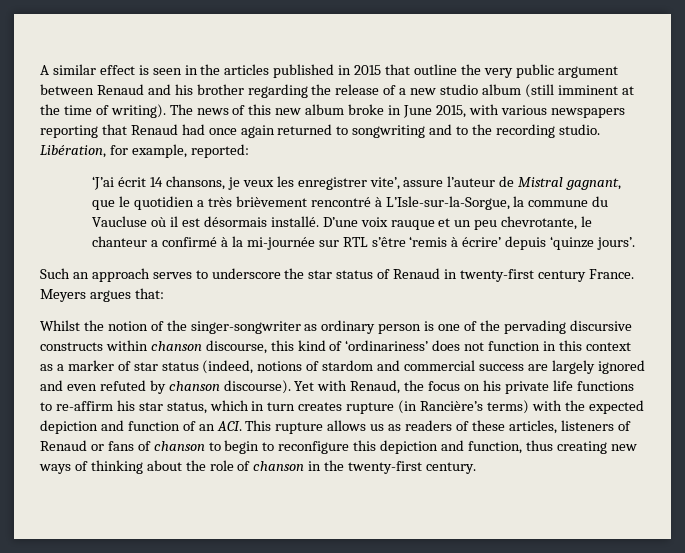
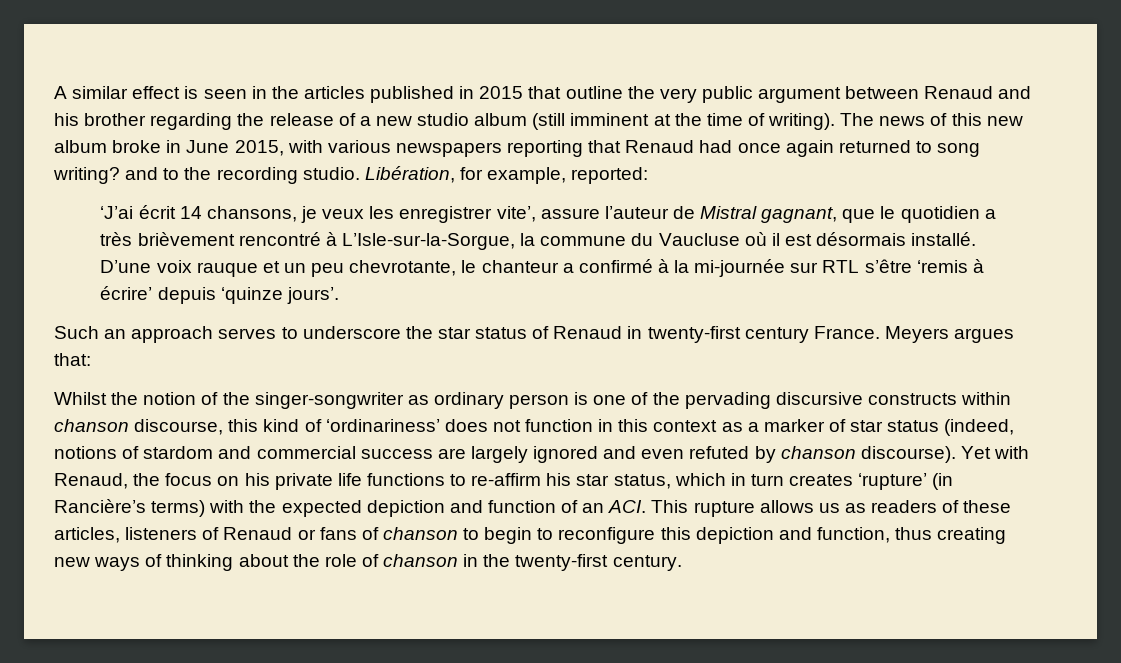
[352,125,426,138] songwriting -> [937,143,981,157] [53,167,120,184] song writing?
[346,402,395,414] rupture -> [858,473,928,490] ‘rupture’

